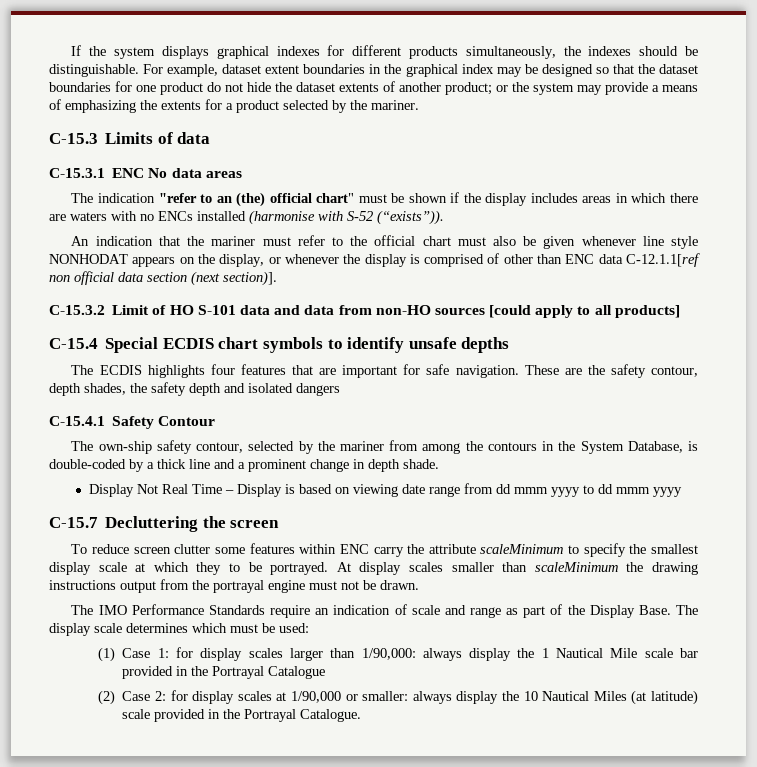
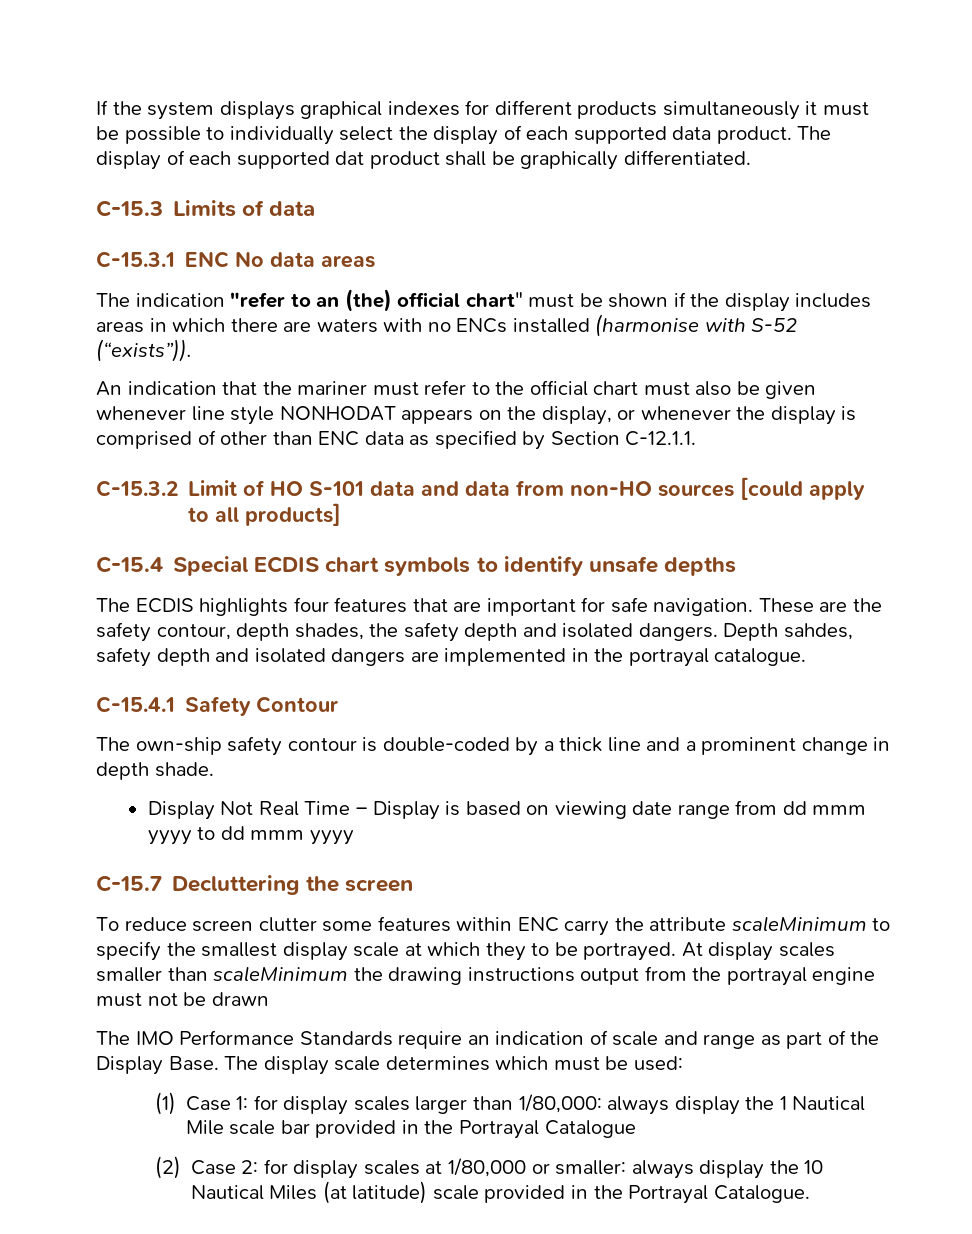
[465,46,698,59] [49,64,698,77] [49,81,698,95] [49,99,419,113] simultaneously, the indexes should be distinguishable. For example, dataset extent boundaries in the graphical index may be designed so that the dataset boundaries for one product do not hide the dataset extents of another product; or the system may provide a means of emphasizing the extents for a product selected by the mariner. -> [662,101,869,120] [96,125,832,145] [96,150,751,170] simultaneously it must be possible to individually select the display of each supported data product. The display of each supported dat product shall be graphically differentiated.
[626,253,700,267] [49,271,277,286] C-12.1.1[ref non official data section (next section)]. -> [409,430,697,450] as specified by Section C-12.1.1.
[296,383,340,396] dangers -> [638,623,853,641] [96,647,807,667] dangers. Depth sahdes, safety depth and isolated dangers are implemented in the portrayal catalogue.
[196,440,683,454] contour, selected by the mariner from among the contours in the System Database, -> [287,738,357,751] contour
[380,580,419,590] drawn. -> [211,992,269,1006] drawn
[361,648,416,660] 1/90,000: -> [518,1094,602,1113] 1/80,000:
[290,691,341,703] 1/90,000 -> [447,1158,526,1177] 1/80,000

